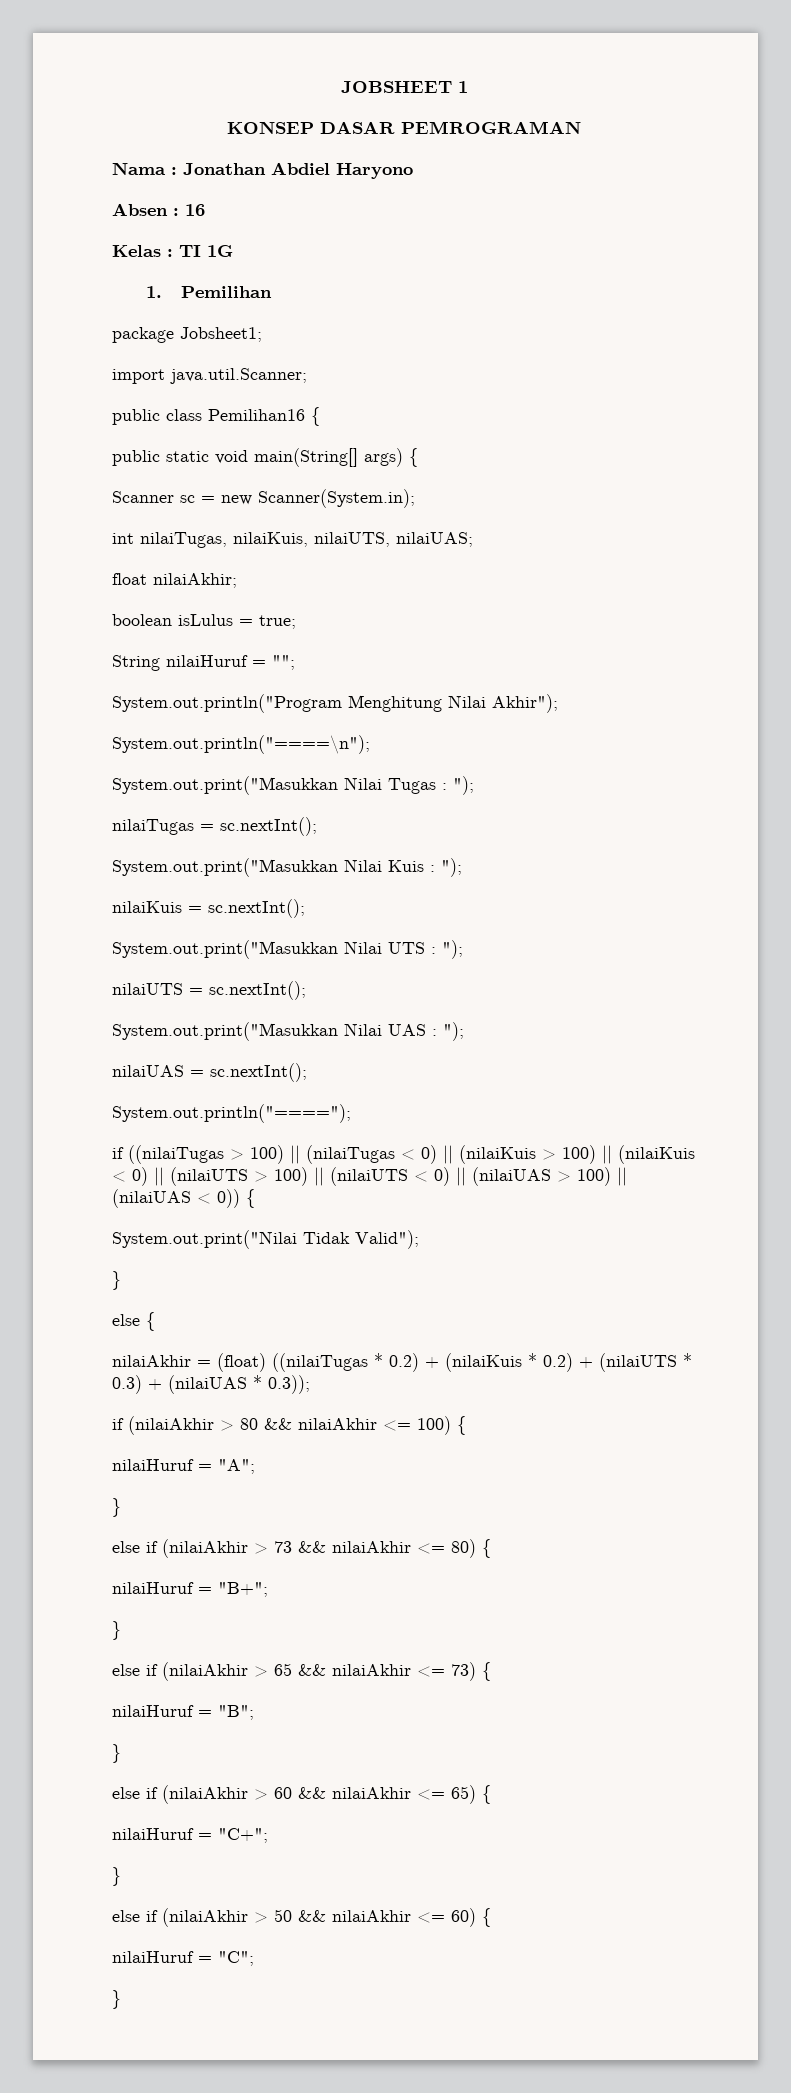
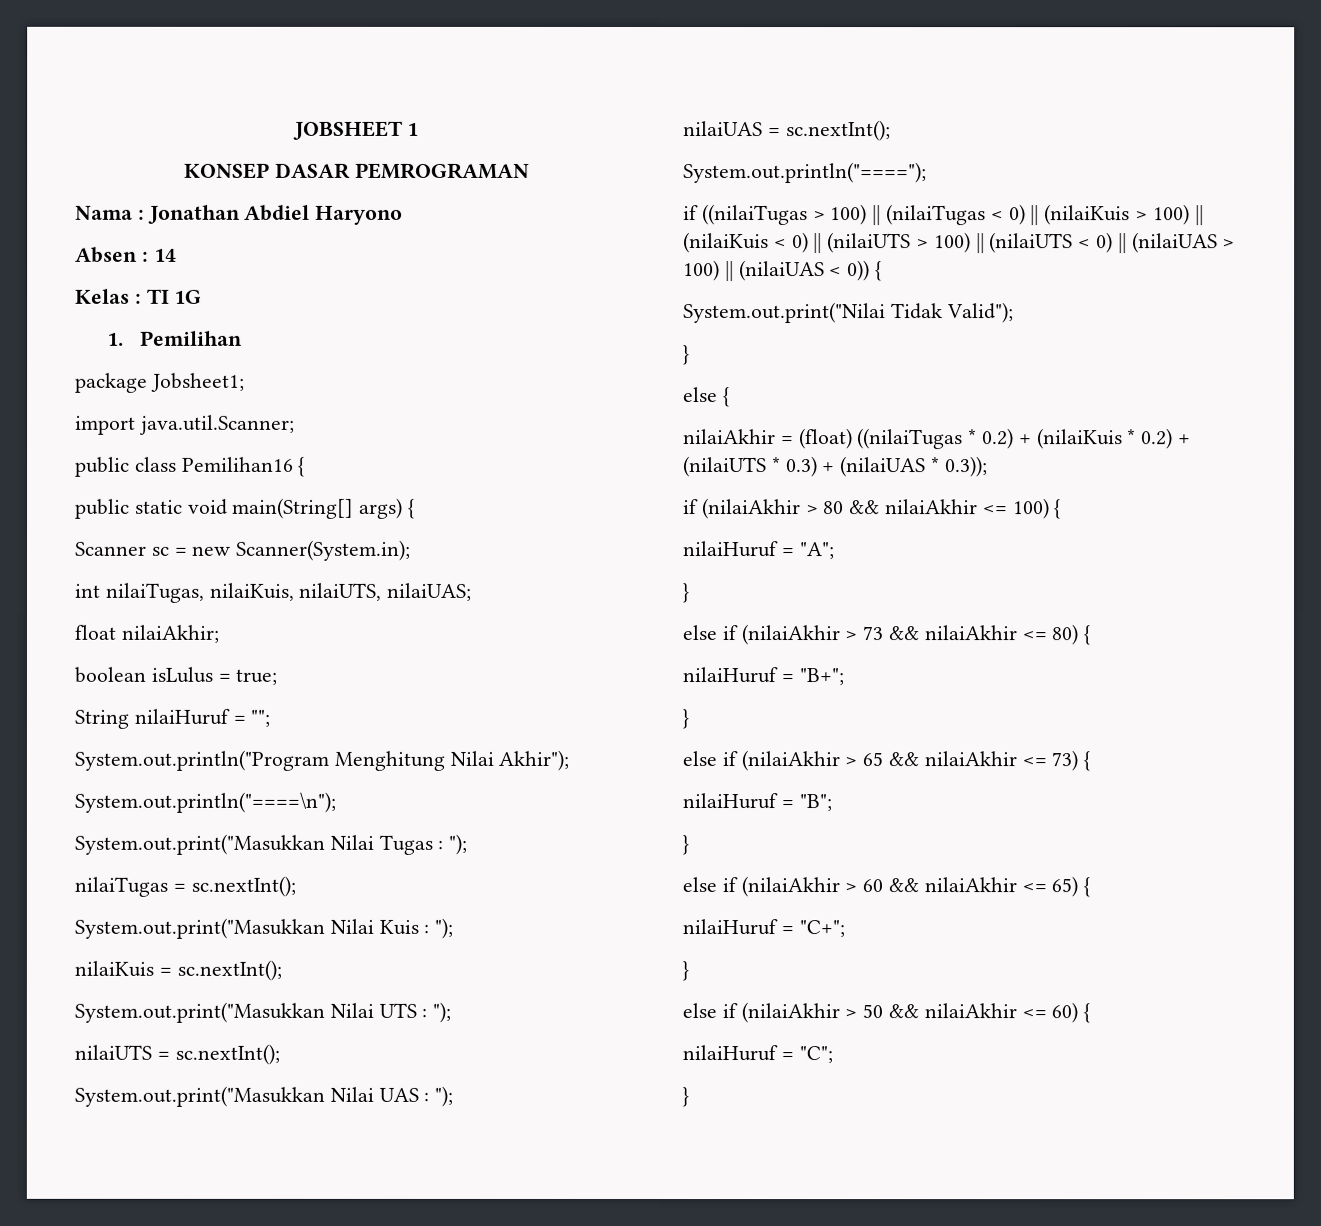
[185,204,205,216] 16 -> [153,248,177,262] 14

